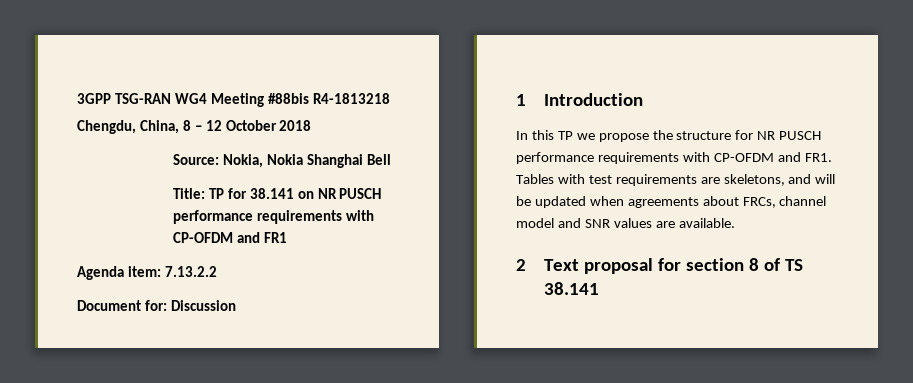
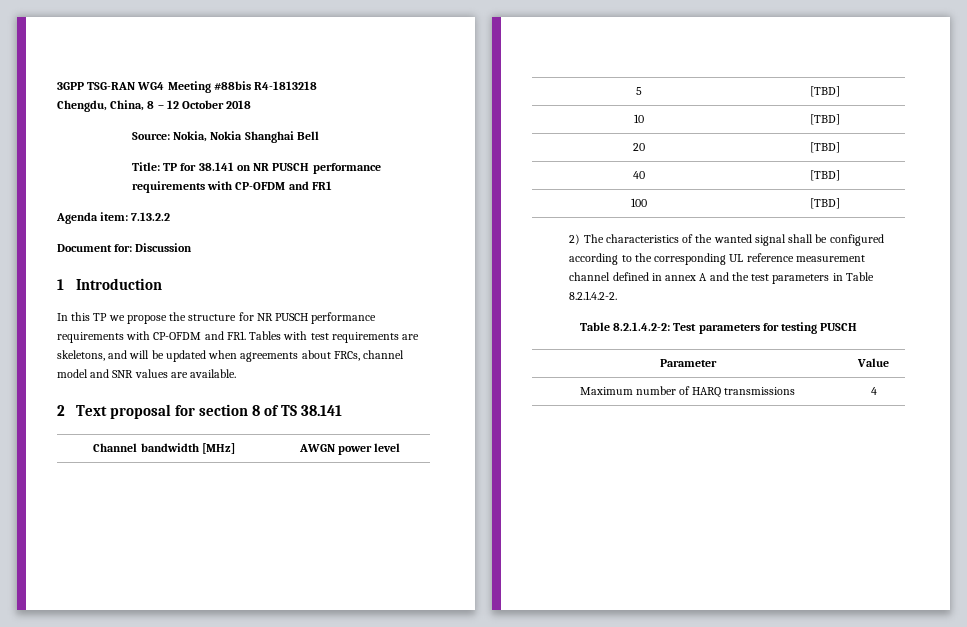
(599, 288) none -> [93,443,235,454] [298,443,401,455] [636,87,642,95] [810,86,840,97] [634,114,644,123] [810,114,840,125] [633,143,645,151] [810,142,840,153] [633,171,645,179] [810,170,840,181] [631,198,647,207] [810,198,840,209] [569,234,884,246] [569,253,865,265] [569,272,874,284] [569,291,618,300] [579,322,858,334] [659,359,717,367] [857,358,889,367] [579,386,796,398] [870,387,877,395] // Channel bandwidth [MHz] | AWGN power level // 5 | [TBD] // 10 | [TBD] // 20 | [TBD] // 40 | [TBD] // 100 | [TBD] // 2) The characteristics of the wanted signal shall be configured according to the corresponding UL reference measurement channel defined in annex A and the test parameters in Table 8.2.1.4.2-2. // Table 8.2.1.4.2-2: Test parameters for testing PUSCH // Parameter | Value // Maximum number of HARQ transmissions | 4

